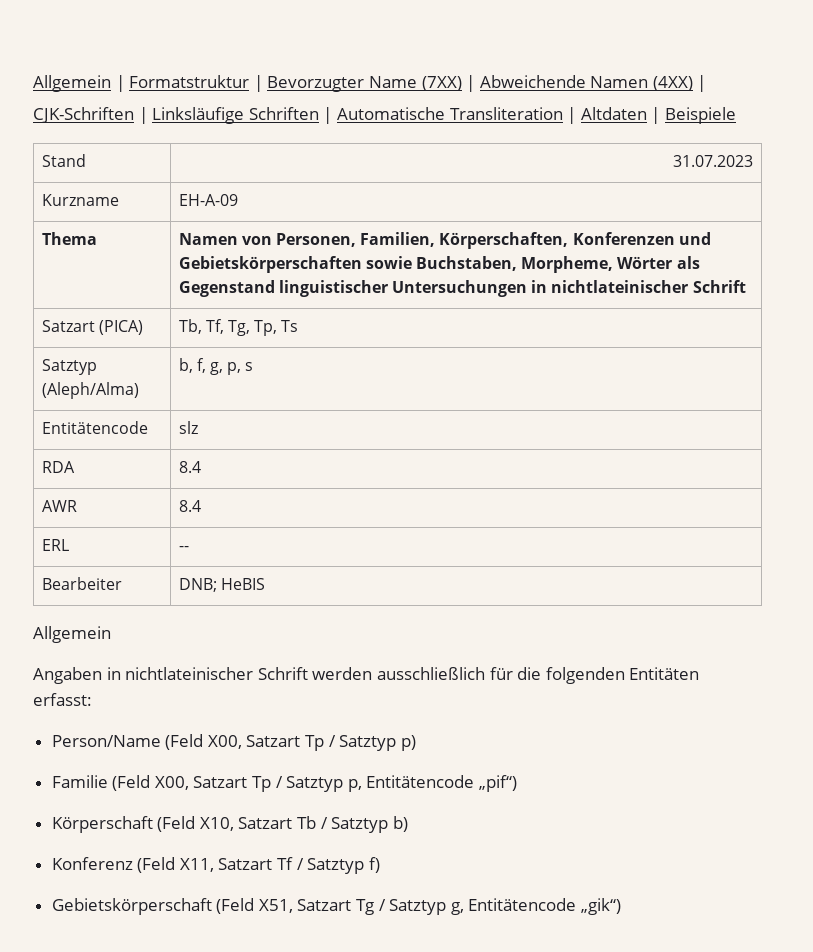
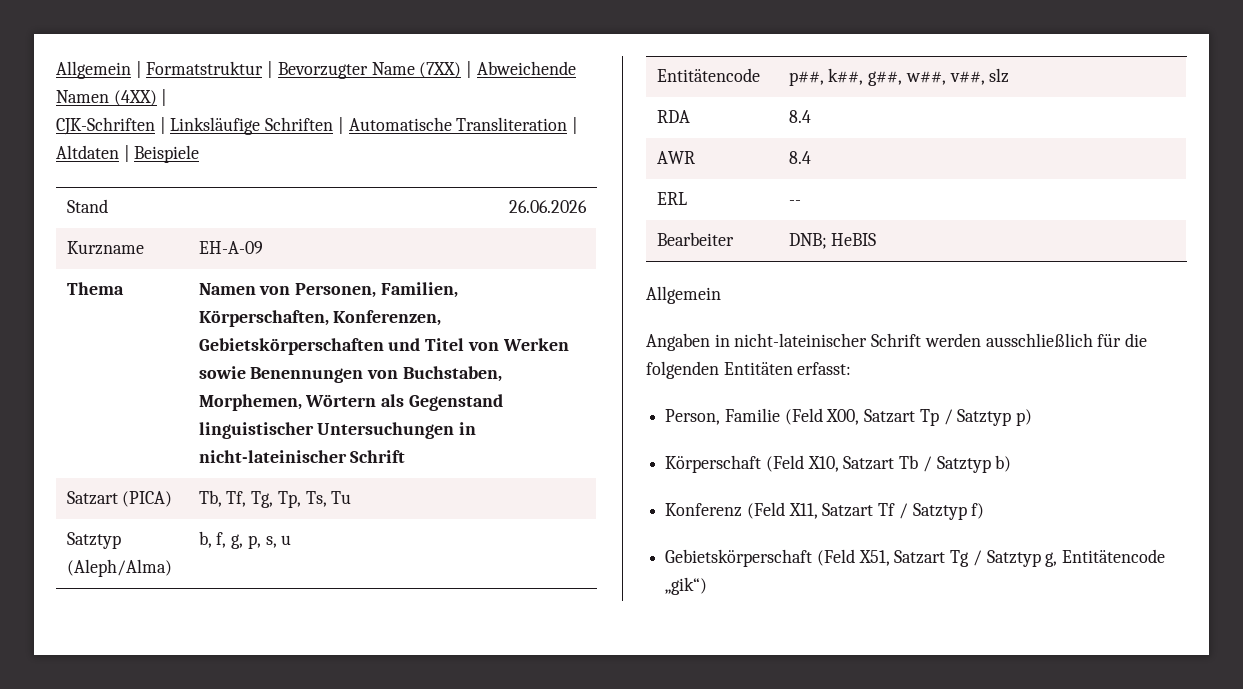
[673,155,754,167] 31.07.2023 -> [509,200,588,213] 26.06.2026
[572,232,711,245] [178,256,673,273] Konferenzen und Gebietskörperschaften sowie Buchstaben, Morpheme, Wörter -> [333,310,442,326] [198,338,569,355] [198,366,502,383] [198,394,377,411] Konferenzen, Gebietskörperschaften und Titel von Werken sowie Benennungen von Buchstaben, Morphemen, Wörtern
[551,280,689,293] nichtlateinischer -> [198,450,347,463] nicht-lateinischer
[281,320,299,332] Ts -> [305,491,352,507] Ts, Tu
[245,362,254,371] s -> [265,535,292,548] s, u
(148, 427) none -> [788,68,985,86] p##, k##, g##, w##, v##,
[125,667,254,680] nichtlateinischer -> [734,333,868,347] nicht-lateinischer
[51,735,161,747] Person/Name -> [665,408,780,425] Person, Familie
[51,775,517,792] // Familie (Feld X00, Satzart Tp / Satztyp p, Entitätencode „pif“) -> (1033, 417) none

